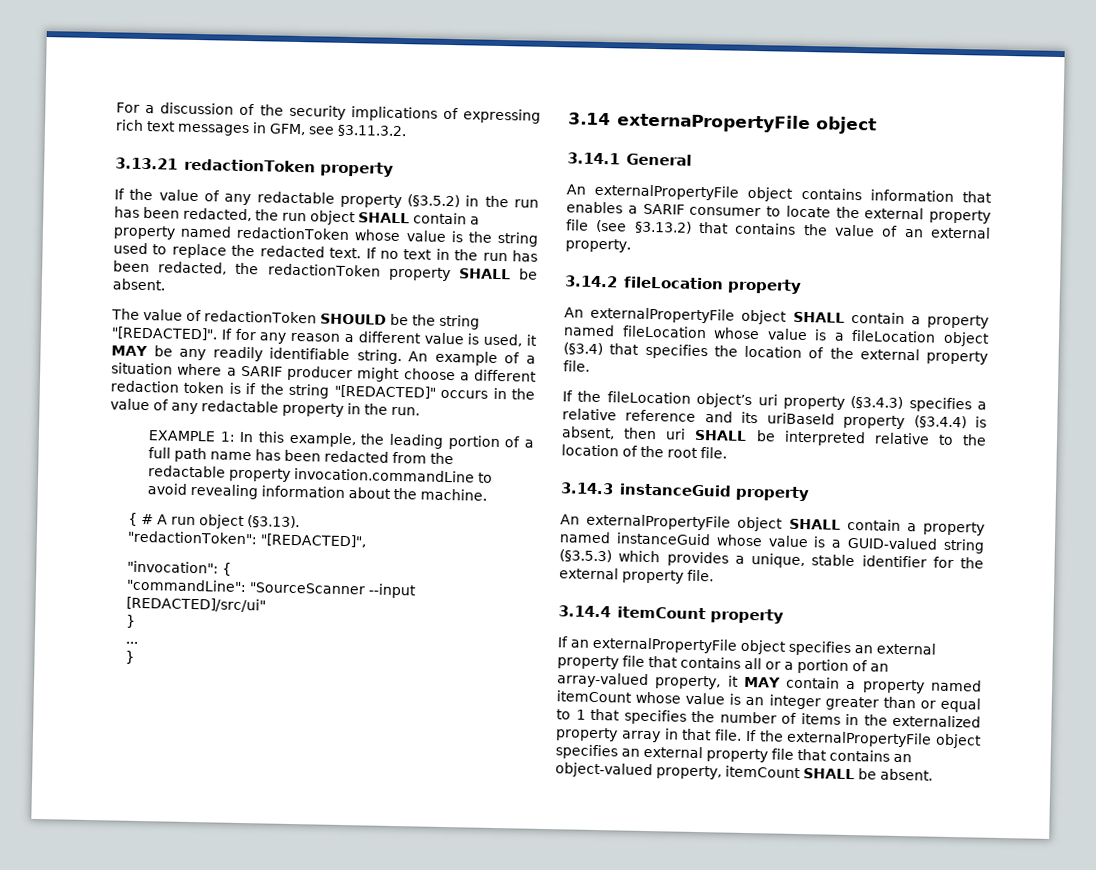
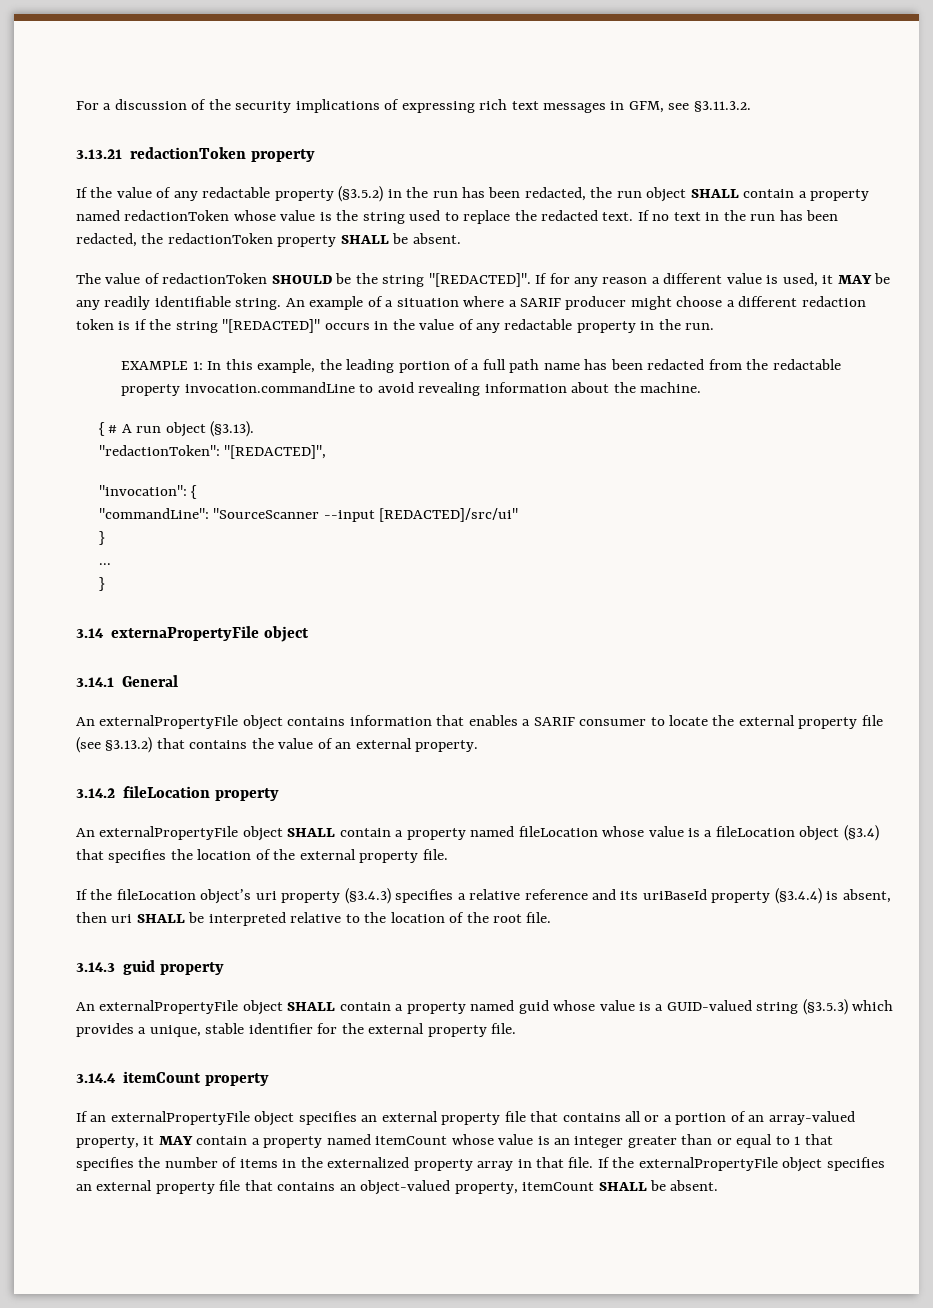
[618,483,810,502] [560,513,985,536] [559,531,711,546] instanceGuid property // An externalPropertyFile object SHALL contain a property named instanceGuid -> [123,960,224,975] [76,1000,549,1015] guid property // An externalPropertyFile object SHALL contain a property named guid

